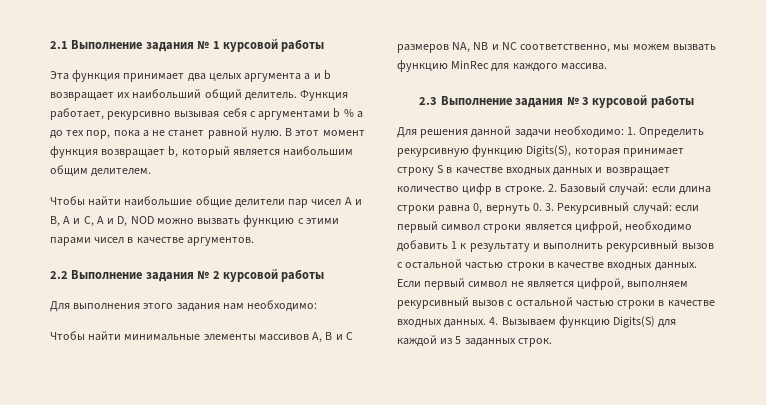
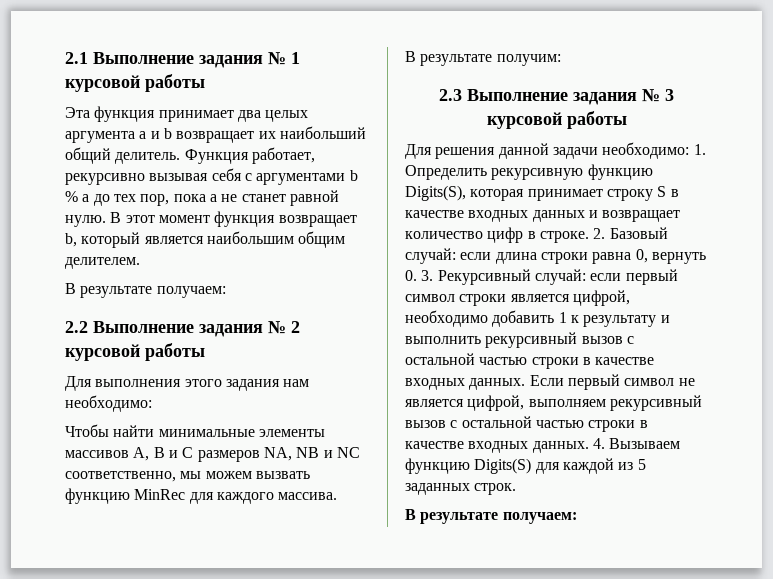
[50,196,362,208] [50,215,339,227] [50,237,254,246] Чтобы найти наибольшие общие делители пар чисел A и B, A и C, A и D, NOD можно вызвать функцию с этими парами чисел в качестве аргументов. -> [65,283,226,298] В результате получаем:
(607, 66) none -> [405,51,561,66] // В результате получим:
(552, 342) none -> [405,509,577,524] // В результате получаем:

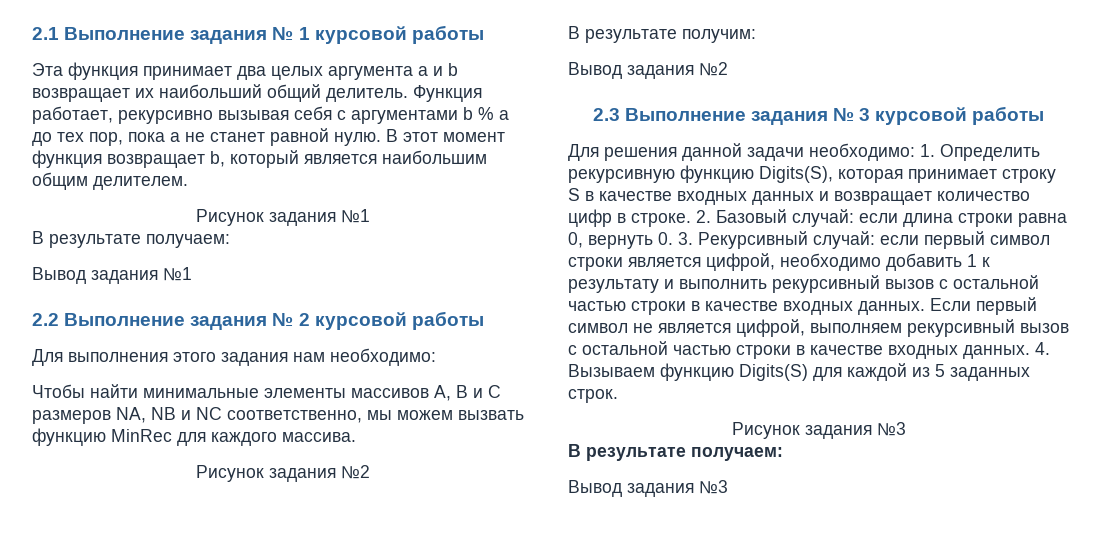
[65,283,226,298] // В результате получаем: -> [195,209,370,226] [32,231,230,248] [32,267,192,284] // Рисунок задания №1 // В результате получаем: // Вывод задания №1
(338, 496) none -> [195,465,370,482] // Рисунок задания №2
(561, 60) none -> [568,62,728,79] // Вывод задания №2
[405,509,577,524] // В результате получаем: -> [731,422,906,439] [568,444,783,461] [568,480,728,497] // Рисунок задания №3 // В результате получаем: // Вывод задания №3

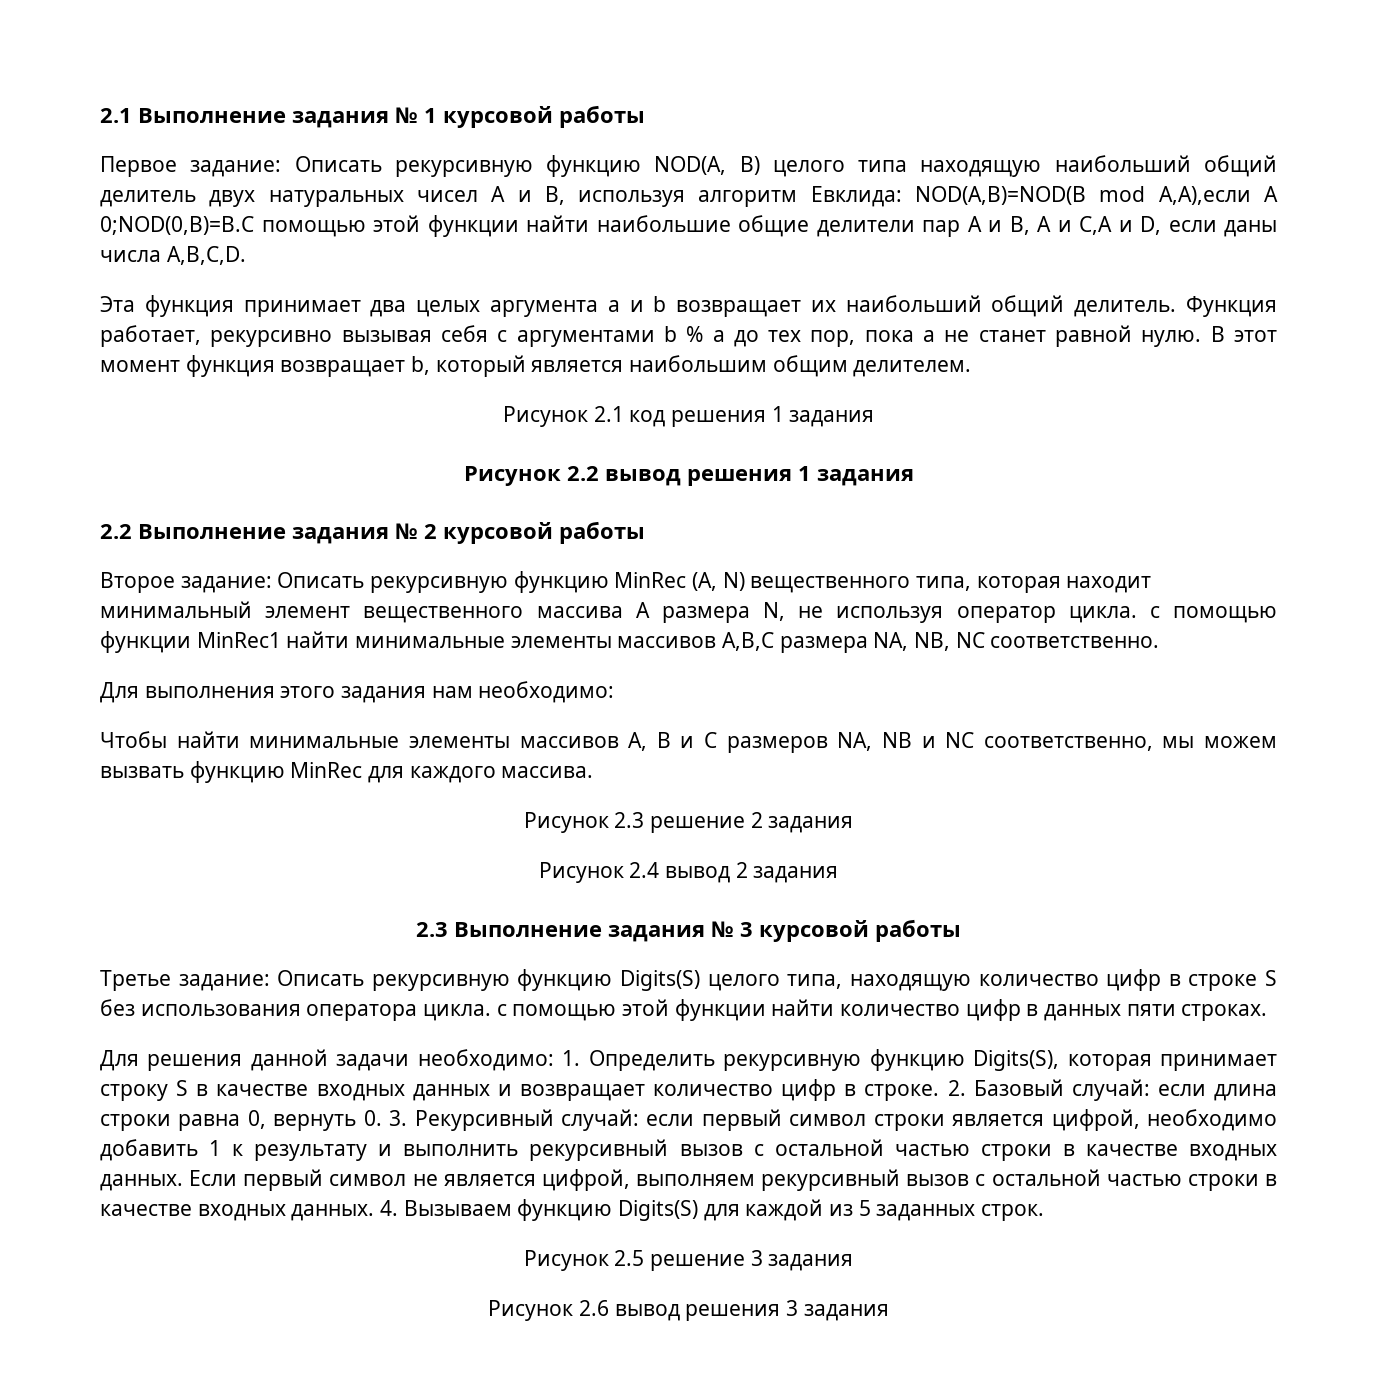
(484, 34) none -> [100,155,1277,177] [100,186,1278,207] [100,215,1277,237] [100,246,246,265] // Первое задание: Описать рекурсивную функцию NOD(A, B) целого типа находящую наибольший общий делитель двух натуральных чисел А и В, используя алгоритм Евклида: NOD(A,B)=NOD(B mod A,A),если A 0;NOD(0,B)=B.С помощью этой функции найти наибольшие общие делители пар А и В, А и С,А и D, если даны числа A,B,C,D.
[268,209,370,226] [32,231,230,248] [32,267,192,284] задания №1 // В результате получаем: // Вывод задания №1 -> [593,406,875,427] [463,466,914,486] 2.1 код решения 1 задания // Рисунок 2.2 вывод решения 1 задания
(484, 320) none -> [100,571,1152,593] [100,601,1277,623] [100,631,1160,653] // Второе задание: Описать рекурсивную функцию MinRec (A, N) вещественного типа, которая находит минимальный элемент вещественного массива А размера N, не используя оператор цикла. с помощью функции MinRec1 найти минимальные элементы массивов А,В,С размера NA, NB, NC соответственно.
[268,465,370,482] [568,26,756,43] [568,62,728,79] задания №2 // В результате получим: // Вывод задания №2 -> [614,812,854,833] [538,862,839,883] 2.3 решение 2 задания // Рисунок 2.4 вывод 2 задания
(1045, 115) none -> [100,969,1277,991] [100,999,1268,1021] // Третье задание: Описать рекурсивную функцию Digits(S) целого типа, находящую количество цифр в строке S без использования оператора цикла. с помощью этой функции найти количество цифр в данных пяти строках.
[804,422,906,439] [568,444,783,461] [568,480,728,497] задания №3 // В результате получаем: // Вывод задания №3 -> [614,1250,854,1271] [488,1300,889,1321] 2.5 решение 3 задания // Рисунок 2.6 вывод решения 3 задания

